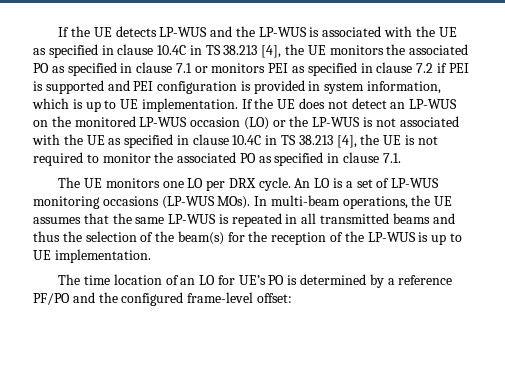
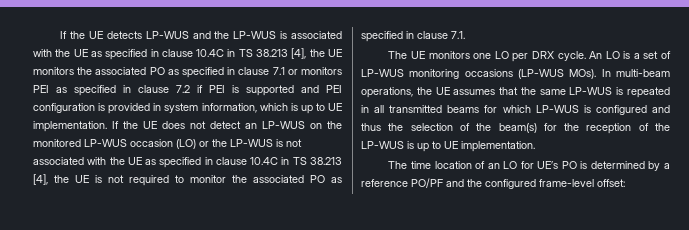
(430, 218) none -> [484,105,647,115] for which LP-WUS is configured
[33,293,70,305] PF/PO -> [411,178,443,188] PO/PF

